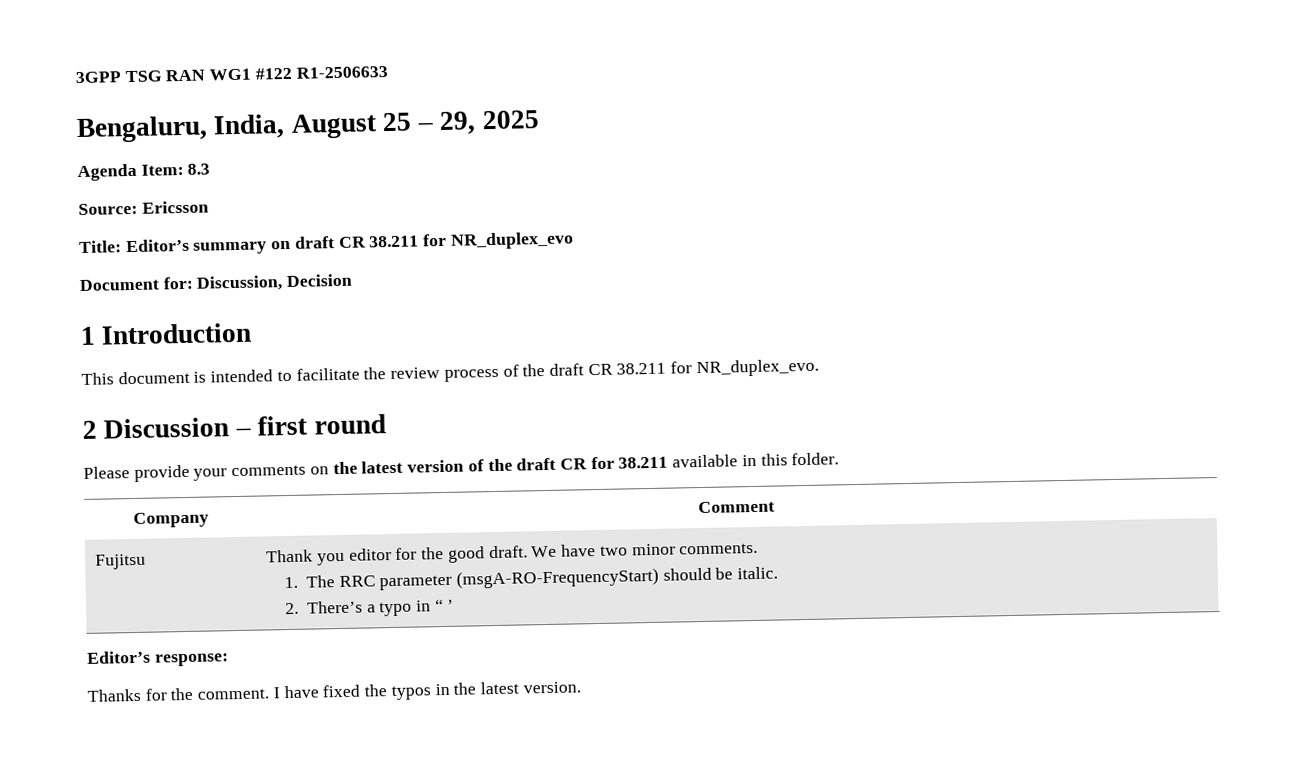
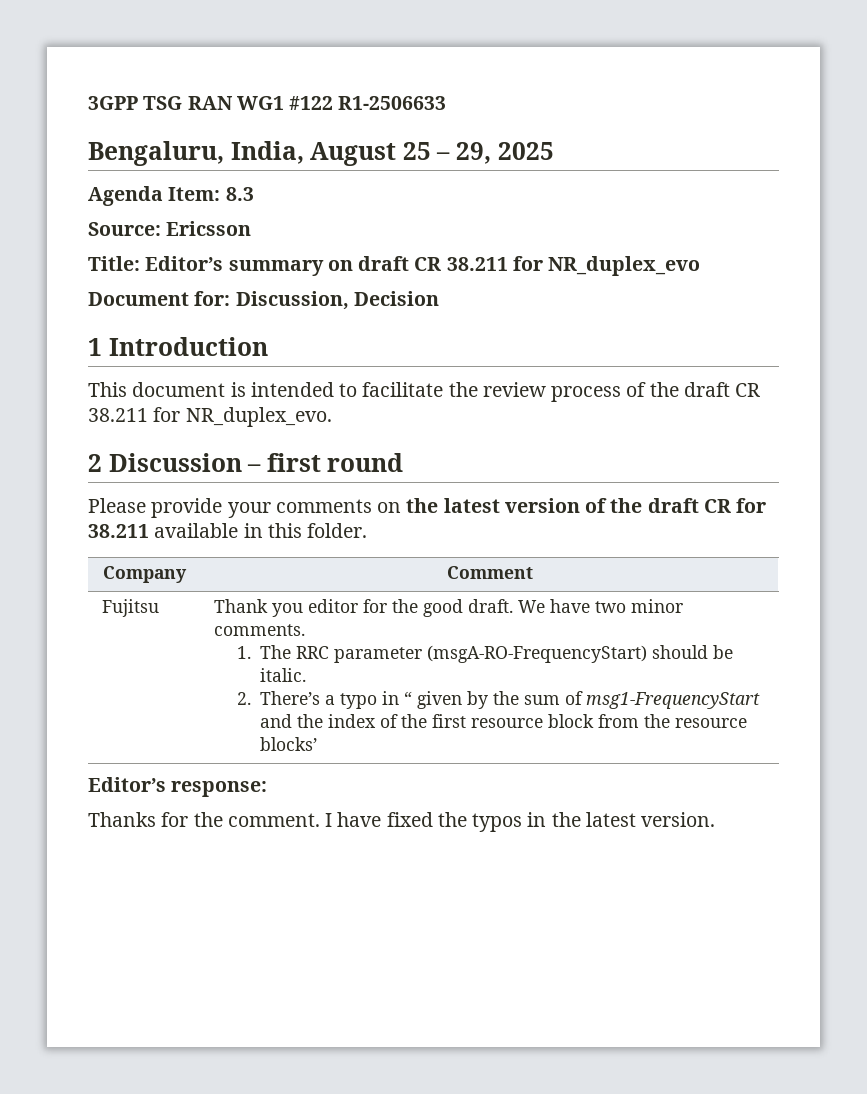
[447,599,455,611] ’ -> [416,691,760,709] [259,714,747,728] [259,737,317,751] given by the sum of msg1-FrequencyStart and the index of the first resource block from the resource blocks’

